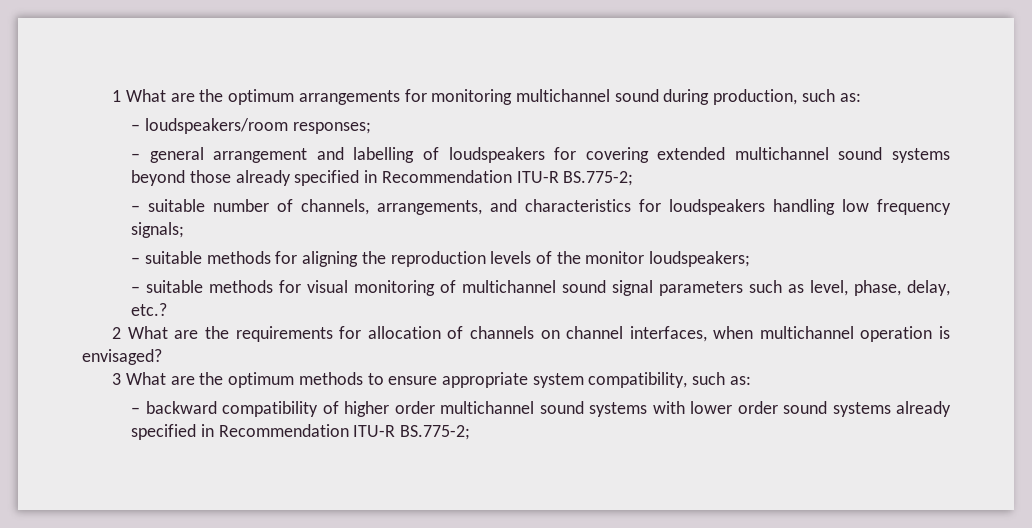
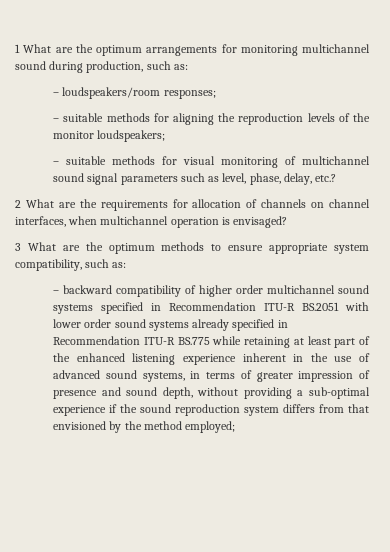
[131,147,950,163] [131,170,634,186] [131,199,951,215] [131,222,185,238] // – general arrangement and labelling of loudspeakers for covering extended multichannel sound systems beyond those already specified in Recommendation ITU-R BS.775-2; // – suitable number of channels, arrangements, and characteristics for loudspeakers handling low frequency signals; -> (216, 94) none
(648, 409) none -> [101,302,340,314] specified in Recommendation ITU-R BS.2051
[400,425,471,440] BS.775-2; -> [177,336,370,348] [53,353,370,365] [53,370,370,382] [53,387,370,399] [53,404,369,416] [53,421,236,433] BS.775 while retaining at least part of the enhanced listening experience inherent in the use of advanced sound systems, in terms of greater impression of presence and sound depth, without providing a sub-optimal experience if the sound reproduction system differs from that envisioned by the method employed;

